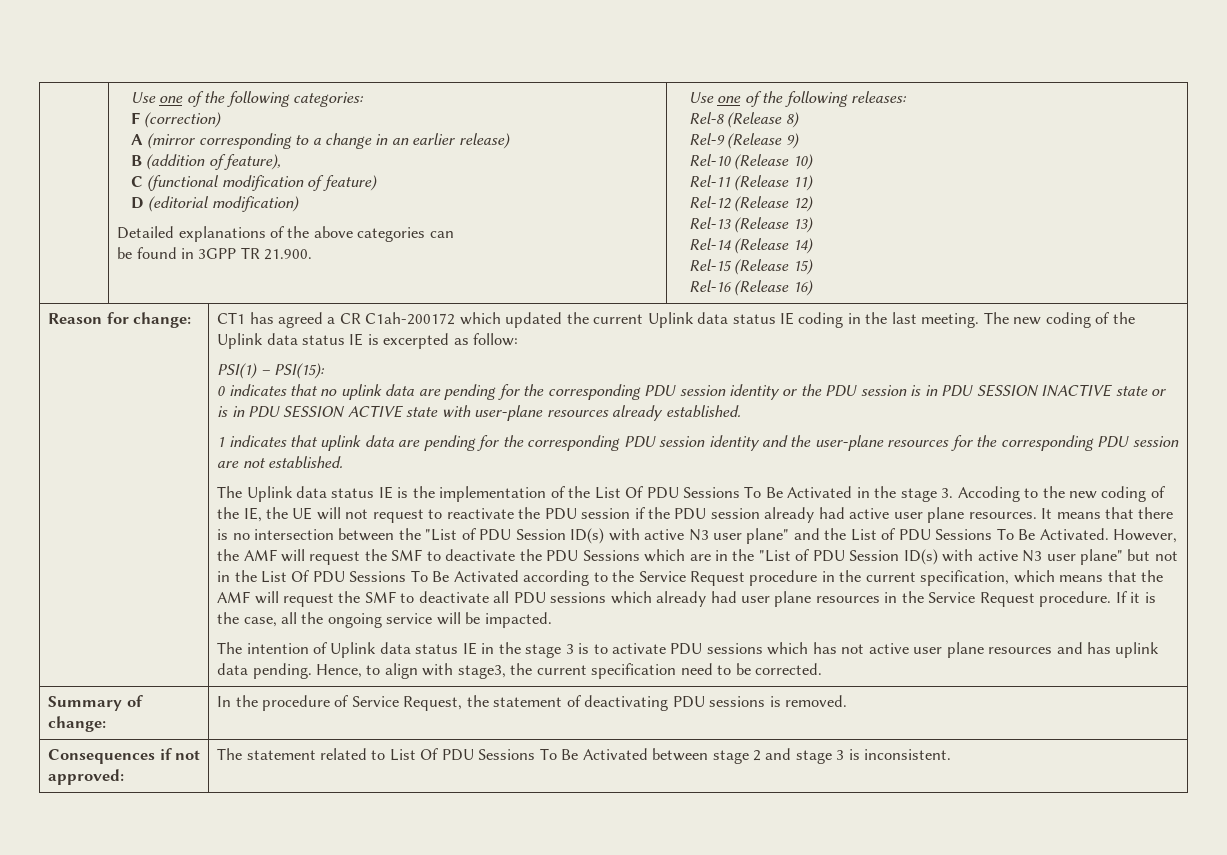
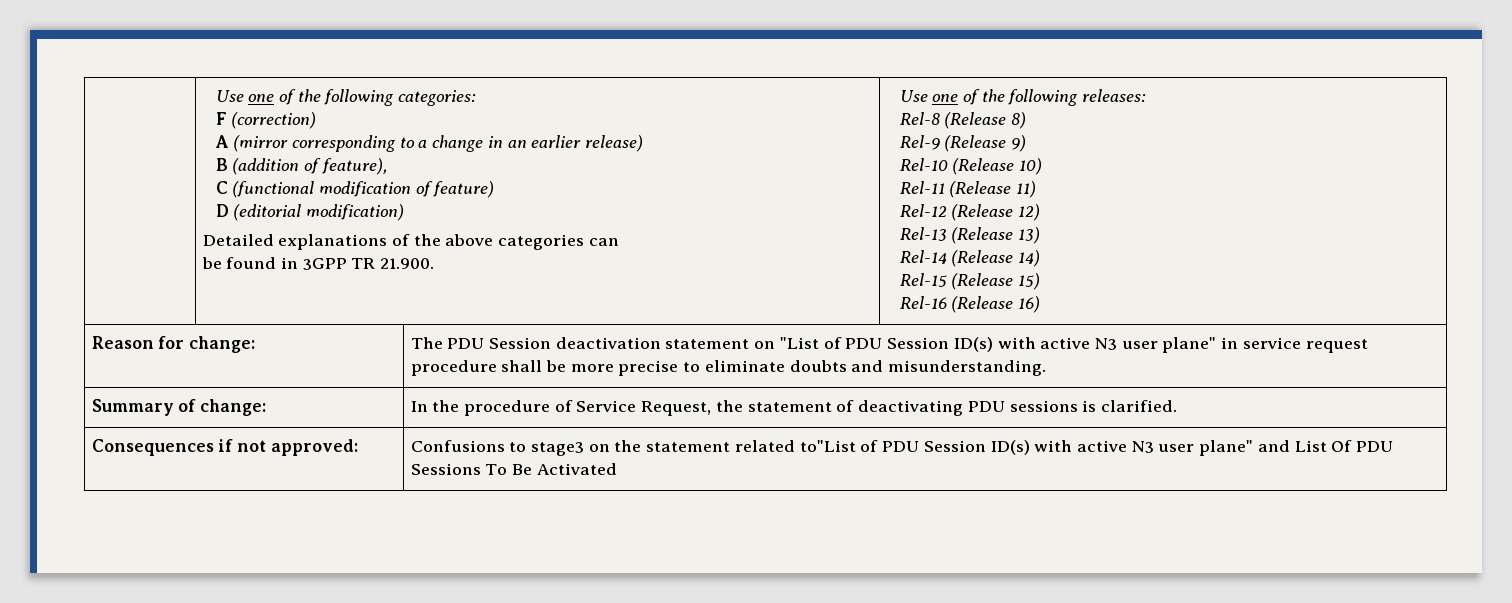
[217,312,1135,328] [217,333,519,349] [217,363,325,379] [217,384,1166,400] [217,405,741,421] [217,435,1179,451] [217,456,343,469] [217,486,1165,502] [217,507,1174,523] [217,528,421,541] CT1 has agreed a CR C1ah-200172 which updated the current Uplink data status IE coding in the last meeting. The new coding of the Uplink data status IE is excerpted as follow: // PSI(1) – PSI(15): // 0 indicates that no uplink data are pending for the corresponding PDU session identity or the PDU session is in PDU SESSION INACTIVE state or is in PDU SESSION ACTIVE state with user-plane resources already established. // 1 indicates that uplink data are pending for the corresponding PDU session identity and the user-plane resources for the corresponding PDU session are not established. // The Uplink data status IE is the implementation of the List Of PDU Sessions To Be Activated in the stage 3. Accoding to the new coding of the IE, the UE will not request to reactivate the PDU session if the PDU session already had active user plane resources. It means that there is no intersection between the -> [410,337,776,349] The PDU Session deactivation statement on
[793,528,1177,543] [217,549,1178,565] [217,570,1164,586] [217,591,1156,607] [217,612,552,628] [217,642,1160,658] [217,663,822,679] and the List of PDU Sessions To Be Activated. However, the AMF will request the SMF to deactivate the PDU Sessions which are in the "List of PDU Session ID(s) with active N3 user plane" but not in the List Of PDU Sessions To Be Activated according to the Service Request procedure in the current specification, which means that the AMF will request the SMF to deactivate all PDU sessions which already had user plane resources in the Service Request procedure. If it is the case, all the ongoing service will be impacted. // The intention of Uplink data status IE in the stage 3 is to activate PDU sessions which has not active user plane resources and has uplink data pending. Hence, to align with stage3, the current specification need to be corrected. -> [1221,337,1368,353] [410,360,1047,376] in service request procedure shall be more precise to eliminate doubts and misunderstanding.
[784,695,847,707] removed. -> [1100,400,1177,412] clarified.
[217,748,952,764] The statement related to List Of PDU Sessions To Be Activated between stage 2 and stage 3 is inconsistent. -> [410,440,1394,456] [410,463,617,475] Confusions to stage3 on the statement related to"List of PDU Session ID(s) with active N3 user plane" and List Of PDU Sessions To Be Activated

